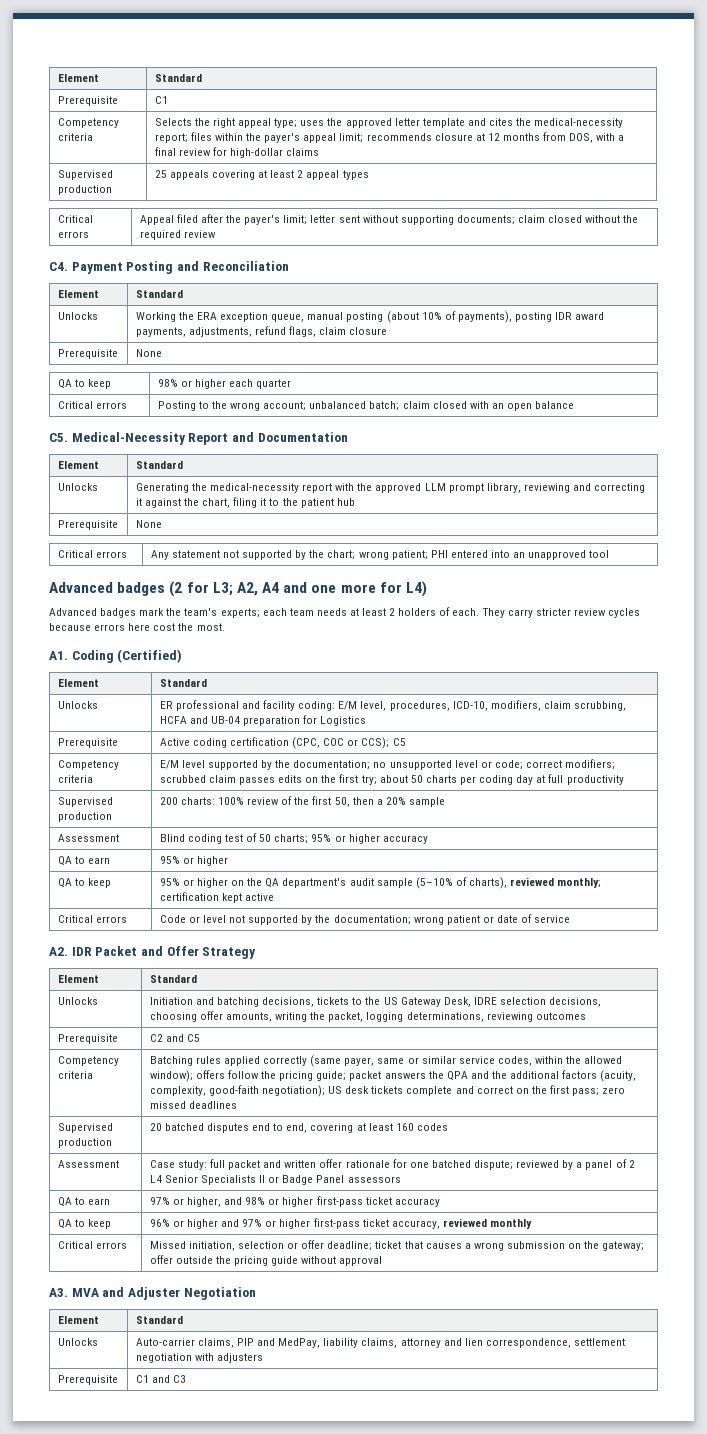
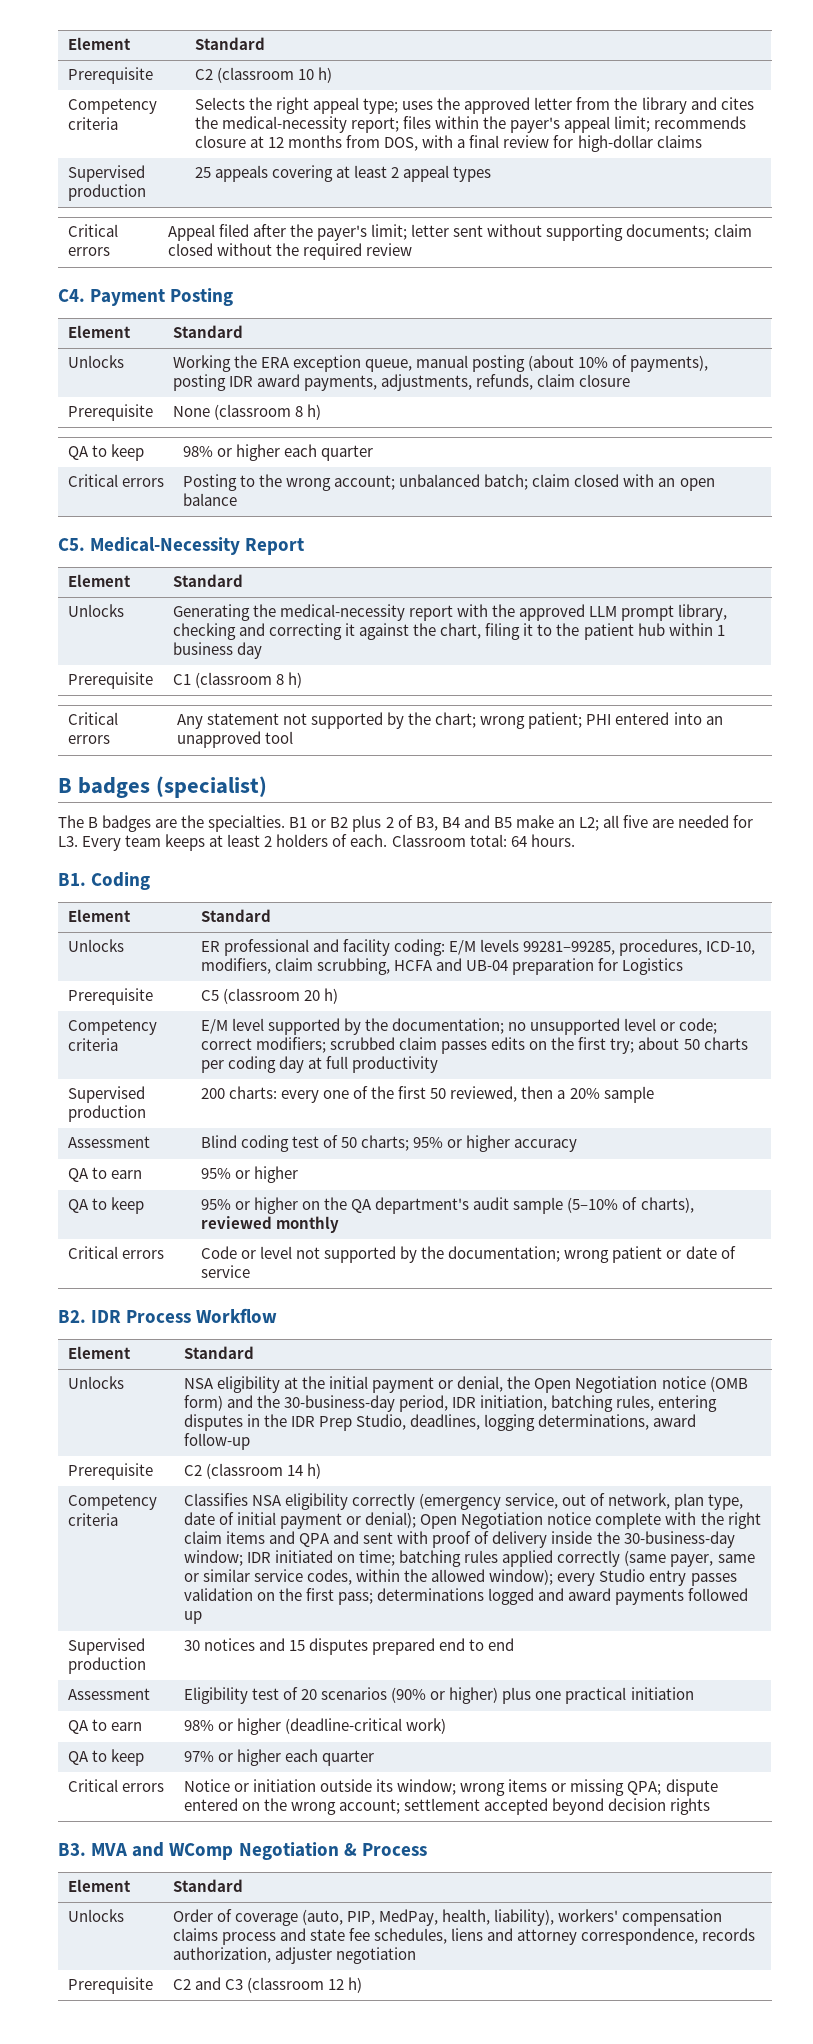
[154,96,168,104] C1 -> [194,67,333,83] C2 (classroom 10 h)
[422,118,465,128] template -> [576,97,687,114] from the library
[176,261,289,271] and Reconciliation -> (234, 297) none
[255,326,317,337] refund flags, -> [476,374,534,390] refunds,
(162, 353) none -> [214,404,322,420] (classroom 8 h)
[231,432,348,442] and Documentation -> (305, 546) none
[523,483,570,493] reviewing -> [172,623,236,640] checking
[57,520,118,530] [135,520,162,528] // Prerequisite | None -> [668,623,725,636] [172,642,263,659] [67,672,153,689] [172,672,303,688] within 1 business day // Prerequisite | C1 (classroom 8 h)
[49,581,428,597] [49,608,347,618] Advanced badges (2 for L3; A2, A4 and one more for L4) // Advanced badges mark the team's experts; each team needs -> [58,776,268,798] [58,815,754,832] [58,834,206,851] B badges (specialist) // The B badges are the specialties. B1 or B2 plus 2 of B3, B4 and B5 make an L2; all five are needed for L3. Every team keeps
[481,608,640,618] [49,623,225,631] [49,651,68,660] They carry stricter review cycles because errors here cost the most. // A1. -> [391,834,575,847] [58,873,86,886] Classroom total: 64 hours. // B1.
[117,649,183,663] (Certified) -> (151, 881) none
[360,701,387,711] level, -> [480,939,616,955] levels 99281–99285,
[159,737,406,749] Active coding certification (CPC, COC or CCS); C5 -> [200,988,339,1004] C5 (classroom 20 h)
[218,797,280,805] 100% review -> [281,1090,350,1103] every one
[334,797,350,807] 50, -> [430,1086,518,1102] 50 reviewed,
[557,878,602,888] [159,892,275,903] monthly; certification kept active -> [276,1216,340,1233] monthly
[49,946,257,959] [57,975,99,983] [149,975,197,983] [57,997,98,1005] [149,997,602,1007] [149,1011,586,1022] [57,1034,118,1044] [149,1034,201,1042] [57,1056,119,1066] [57,1071,93,1079] [149,1056,193,1066] A2. IDR Packet and Offer Strategy // Element | Standard // Unlocks | Initiation and batching decisions, tickets to the US Gateway Desk, IDRE selection decisions, choosing offer amounts, writing the packet, logging determinations, reviewing outcomes // Prerequisite | C2 and C5 // Competency criteria | Batching -> [58,1308,278,1323] [67,1346,131,1359] [183,1346,254,1359] [67,1376,124,1389] [183,1376,748,1393] [183,1395,718,1412] [183,1414,697,1431] [183,1433,250,1450] [67,1463,153,1480] [183,1463,322,1479] [67,1494,157,1510] [67,1513,118,1526] [183,1493,744,1510] [183,1512,761,1529] [183,1531,735,1548] [183,1550,462,1567] B2. IDR Process Workflow // Element | Standard // Unlocks | NSA eligibility at the initial payment or denial, the Open Negotiation notice (OMB form) and the 30-business-day period, IDR initiation, batching rules, entering disputes in the IDR Prep Studio, deadlines, logging determinations, award follow-up // Prerequisite | C2 (classroom 14 h) // Competency criteria | Classifies NSA eligibility correctly (emergency service, out of network, plan type, date of initial payment or denial); Open Negotiation notice complete with the right claim items and QPA and sent with proof of delivery inside the 30-business-day window; IDR initiated on time; batching
[195,1070,637,1082] [149,1085,626,1097] [149,1101,237,1109] [57,1123,113,1133] [57,1138,112,1148] [149,1123,448,1133] [57,1160,119,1168] [149,1159,635,1170] [149,1175,401,1185] [57,1197,111,1207] [149,1196,440,1207] [57,1219,112,1229] [149,1218,533,1229] [57,1241,127,1249] [149,1240,645,1251] [149,1255,383,1266] [49,1288,68,1297] offers follow the pricing guide; packet answers the QPA and the additional factors (acuity, complexity, good-faith negotiation); US desk tickets complete and correct on the first pass; zero missed deadlines // Supervised production | 20 batched disputes end to end, covering at least 160 codes // Assessment | Case study: full packet and written offer rationale for one batched dispute; reviewed by a panel of 2 L4 Senior Specialists II or Badge Panel assessors // QA to earn | 97% or higher, and 98% or higher first-pass ticket accuracy // QA to keep | 96% or higher and 97% or higher first-pass ticket accuracy, reviewed monthly // Critical errors | Missed initiation, selection or offer deadline; ticket that causes a wrong submission on the gateway; offer outside the pricing guide without approval // A3. -> [557,1569,737,1586] [183,1588,749,1605] [183,1611,202,1624] [67,1638,145,1655] [67,1657,146,1674] [183,1638,515,1655] [67,1688,150,1700] [183,1687,694,1704] [67,1719,143,1734] [183,1718,447,1735] [67,1749,145,1766] [183,1749,375,1766] [67,1779,165,1792] [183,1779,718,1796] [183,1798,711,1815] [58,1843,86,1856] every Studio entry passes validation on the first pass; determinations logged and award payments followed up // Supervised production | 30 notices and 15 disputes prepared end to end // Assessment | Eligibility test of 20 scenarios (90% or higher) plus one practical initiation // QA to earn | 98% or higher (deadline-critical work) // QA to keep | 97% or higher each quarter // Critical errors | Notice or initiation outside its window; wrong items or missing QPA; dispute entered on the wrong account; settlement accepted beyond decision rights // B3.
[127,1287,256,1300] [57,1316,99,1324] [135,1316,183,1324] [57,1338,98,1346] [135,1338,626,1348] Adjuster Negotiation // Element | Standard // Unlocks | Auto-carrier claims, PIP and MedPay, liability claims, attorney and lien correspondence, settlement -> [169,1842,427,1860] [67,1879,131,1892] [172,1879,243,1892] [67,1909,124,1922] [172,1909,723,1926] [172,1928,756,1945] [172,1947,333,1964] WComp Negotiation & Process // Element | Standard // Unlocks | Order of coverage (auto, PIP, MedPay, health, liability), workers' compensation claims process and state fee schedules, liens and attorney correspondence, records authorization, adjuster
[194,1353,264,1363] [57,1375,118,1385] [135,1375,149,1383] with adjusters // Prerequisite | C1 -> [67,1977,153,1994] [172,1979,191,1990] // Prerequisite | C2
(187, 1379) none -> [247,1977,363,1993] (classroom 12 h)

